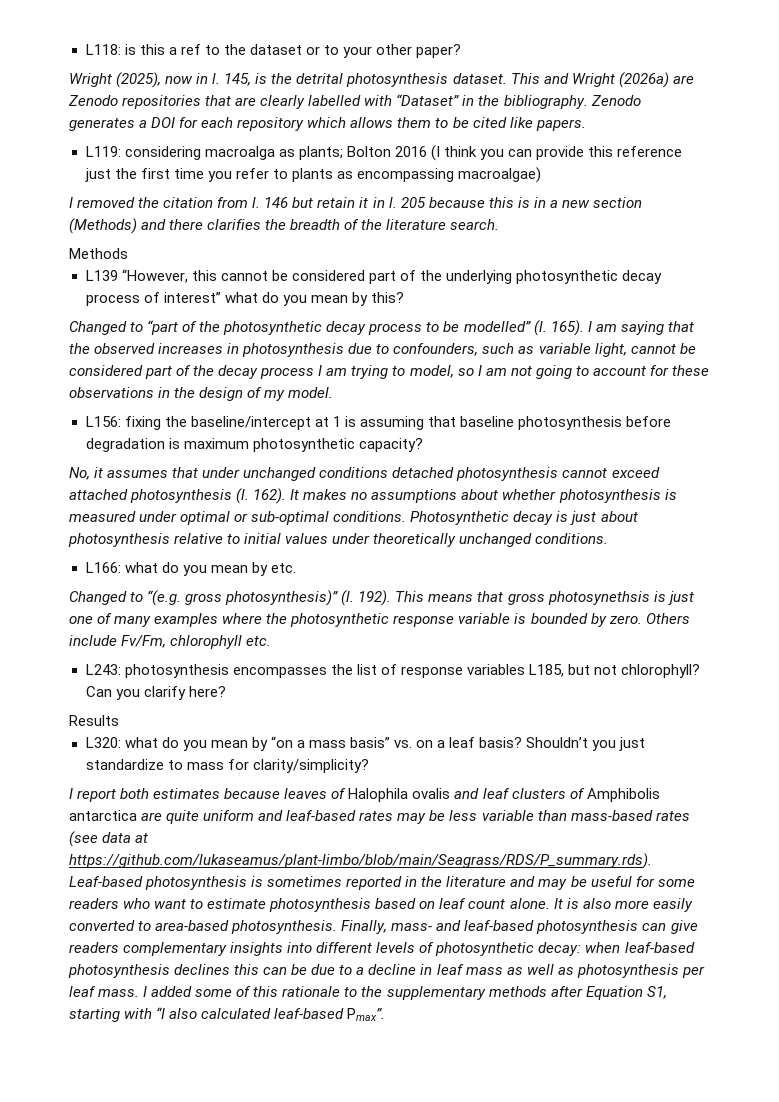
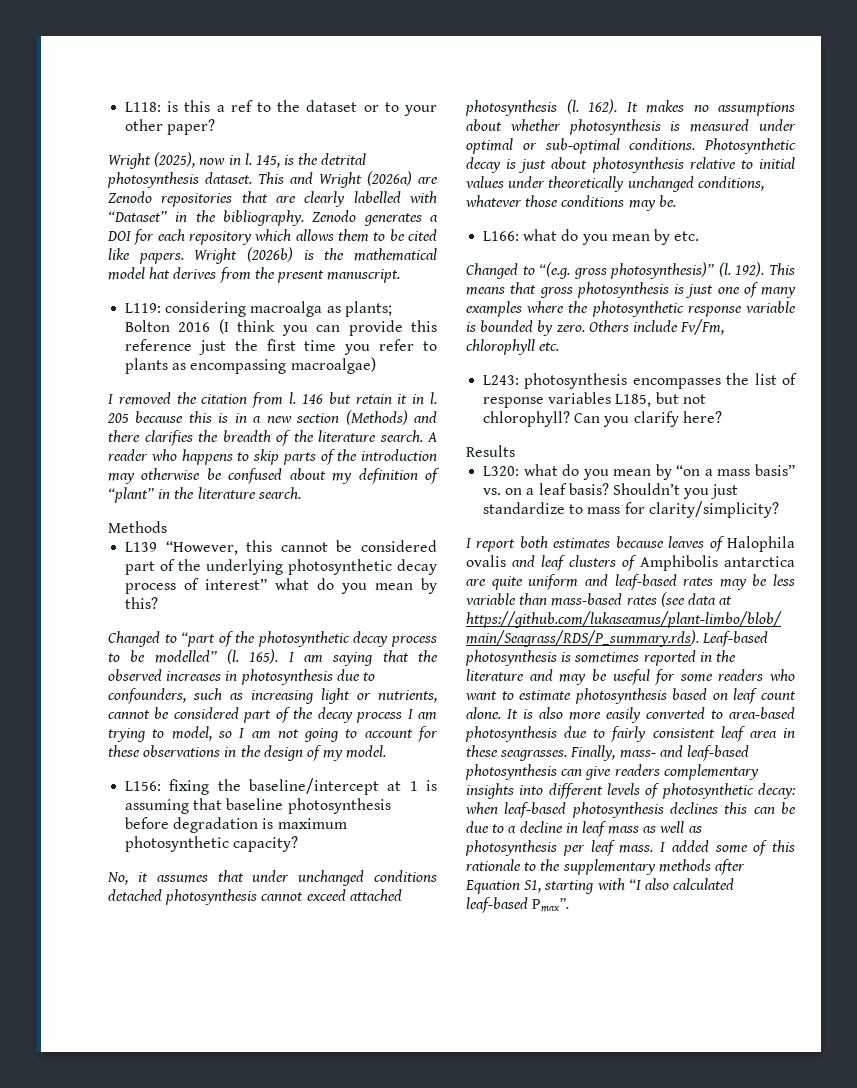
(586, 125) none -> [194,247,437,264] [108,267,401,283] Wright (2026b) is the mathematical model hat derives from the present manuscript.
(500, 224) none -> [427,432,437,442] [108,449,437,465] [108,468,440,484] [108,487,301,503] A reader who happens to skip parts of the introduction may otherwise be confused about my definition of “plant” in the literature search.
[538,343,627,357] variable light, -> [251,688,437,704] increasing light or nutrients,
[535,533,609,544] conditions. -> [697,176,764,191] [465,195,676,211] conditions, whatever those conditions may be.
[547,591,650,605] photosynethsis -> [576,282,669,298] photosynthesis
[231,920,338,934] photosynthesis. -> [465,726,795,742] [466,745,568,761] photosynthesis due to fairly consistent leaf area in these seagrasses.

